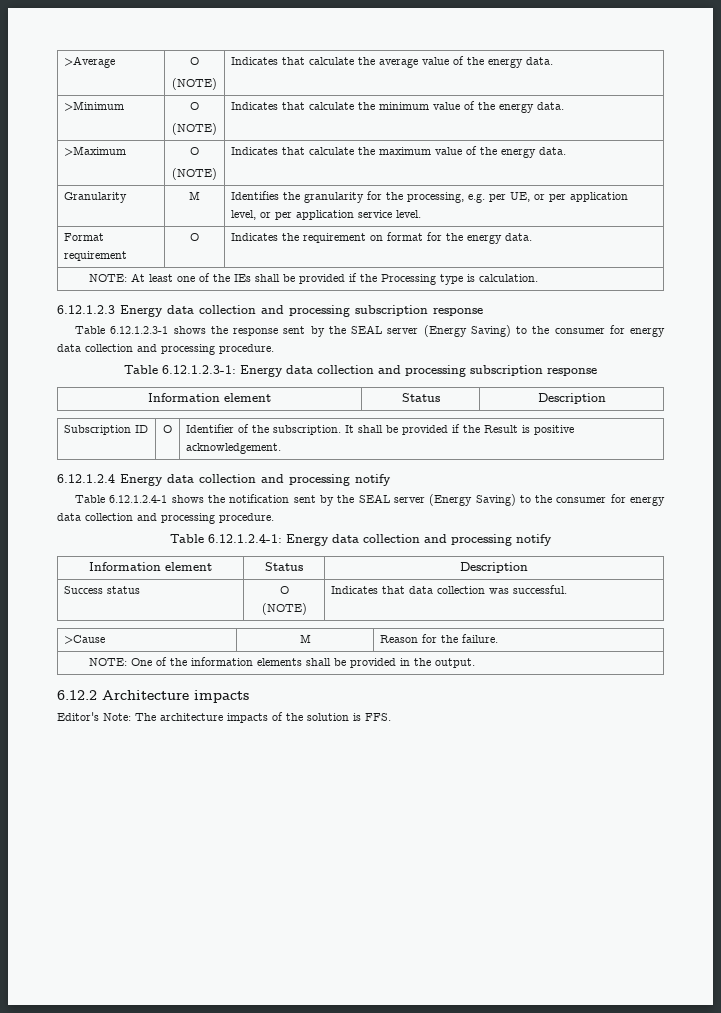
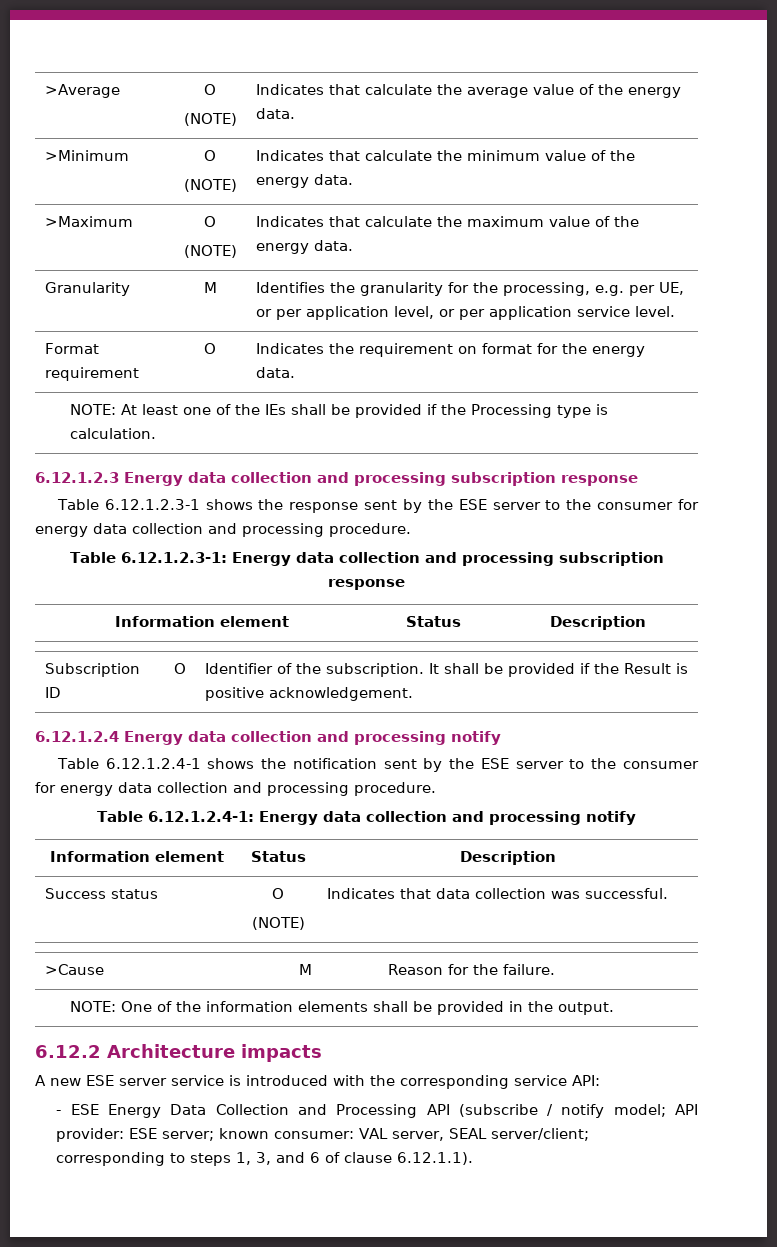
[351,325,511,337] SEAL server (Energy Saving) -> [458,499,541,510] ESE server
[358,494,516,506] SEAL server (Energy Saving) -> [480,758,564,769] ESE server
[57,712,391,723] Editor's Note: The architecture impacts of the solution is FFS. -> [35,1075,600,1089] [56,1104,698,1118] [56,1128,590,1142] [56,1152,474,1166] A new ESE server service is introduced with the corresponding service API: // - ESE Energy Data Collection and Processing API (subscribe / notify model; API provider: ESE server; known consumer: VAL server, SEAL server/client; corresponding to steps 1, 3, and 6 of clause 6.12.1.1).

